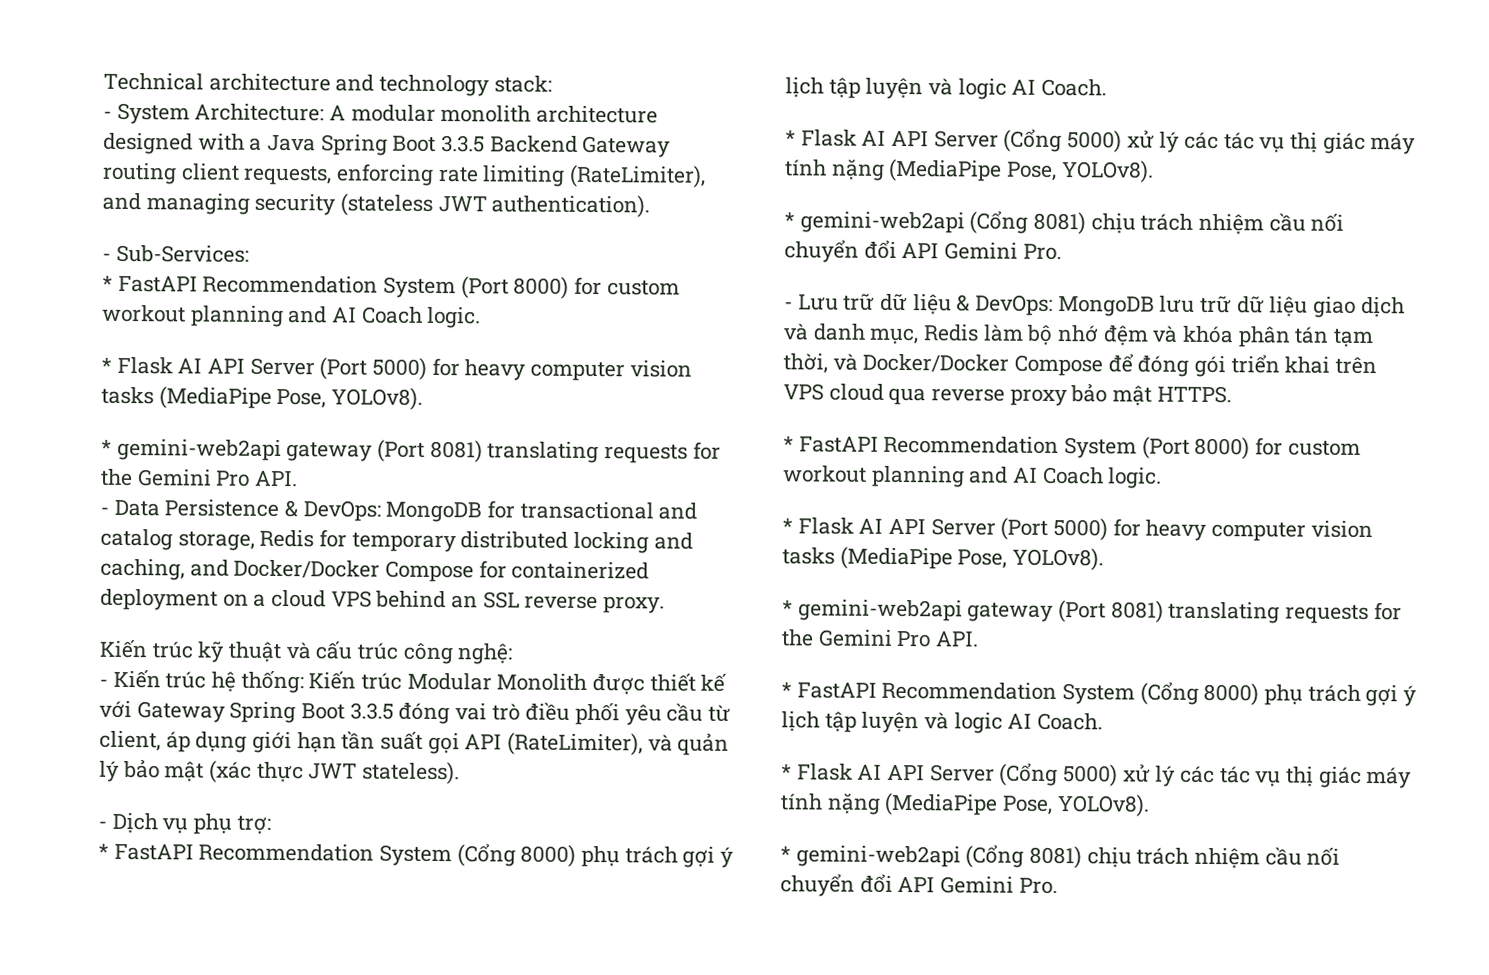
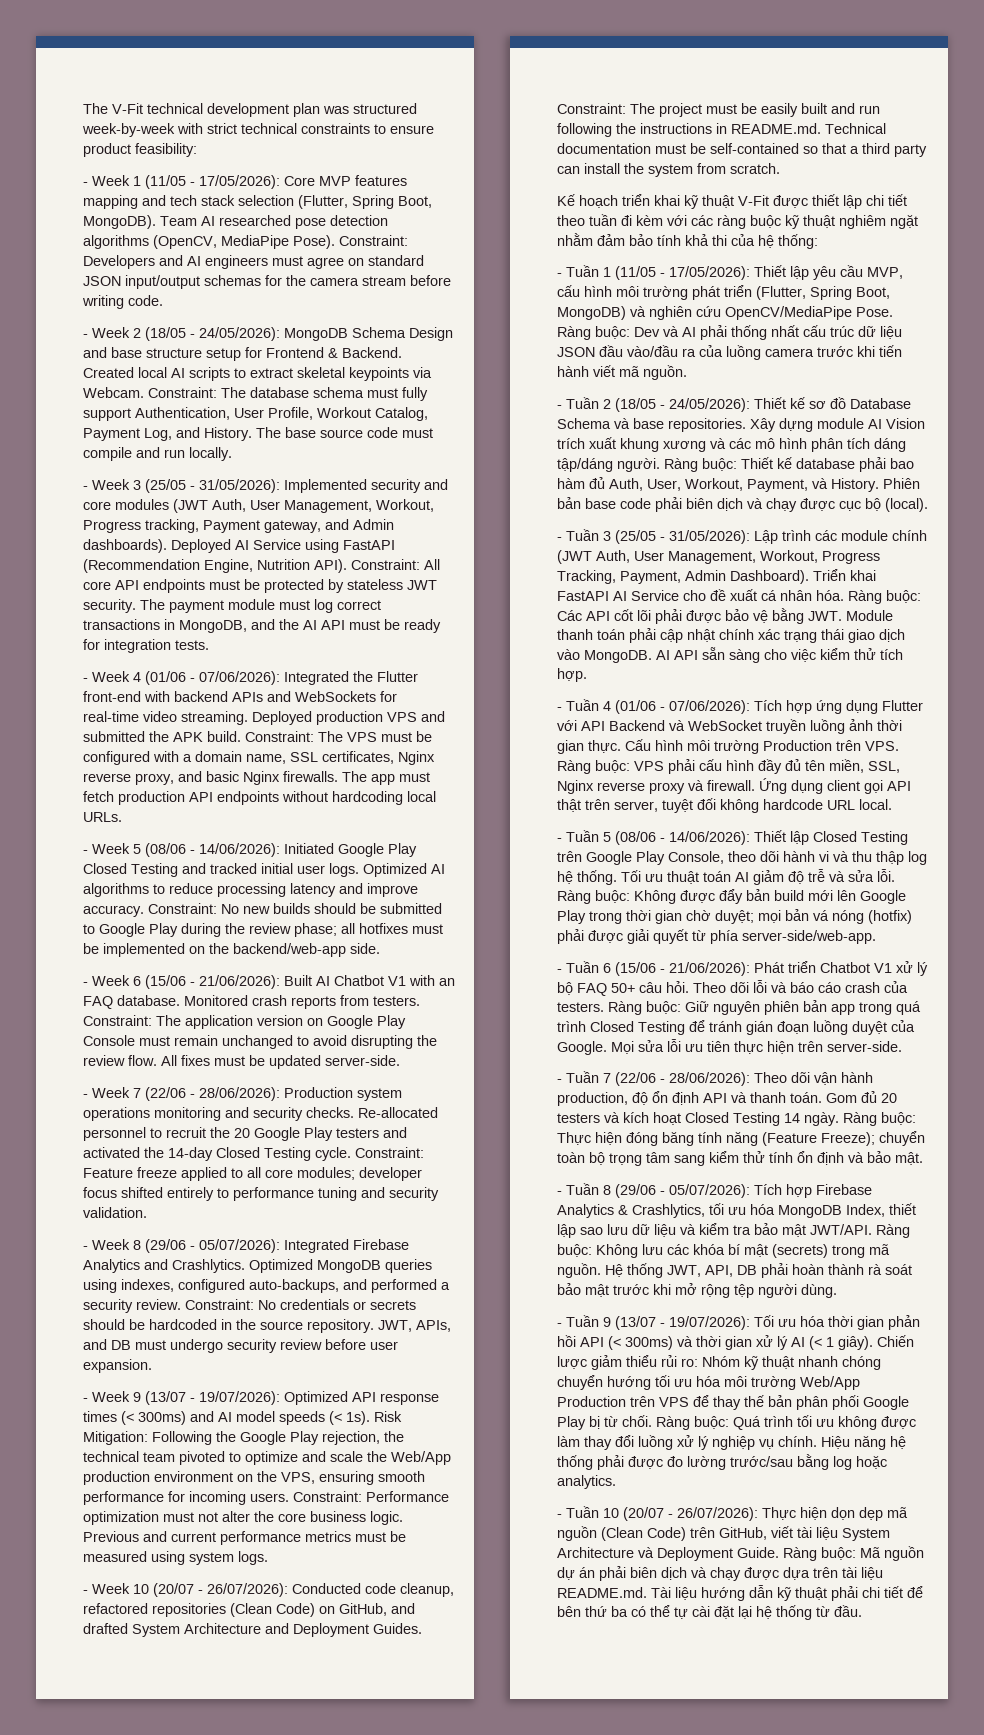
[103,72,552,97] [103,102,659,125] [103,132,672,158] [102,162,707,188] [102,192,651,218] [102,244,249,263] [102,275,680,299] [102,304,482,329] [101,356,692,382] [101,386,424,410] [101,438,721,464] [100,468,299,487] [100,499,698,523] [100,528,693,554] [100,558,650,583] [100,588,666,614] [99,639,513,665] [99,669,728,695] [99,700,732,726] [99,730,730,756] [99,758,461,785] [98,812,271,835] [98,843,735,868] [785,77,1108,100] [785,128,1417,155] [785,158,1154,183] [784,210,1345,235] [784,239,1062,263] [784,293,1405,318] [783,323,1375,348] [783,353,1378,378] [783,383,1232,407] [783,435,1361,460] [783,465,1163,489] [782,517,1373,542] [782,546,1105,571] [782,599,1402,625] [781,629,980,648] [781,681,1418,707] [781,711,1104,734] [781,762,1413,789] [780,792,1150,817] [780,844,1341,869] [780,873,1058,897] Technical architecture and technology stack: // - System Architecture: A modular monolith architecture designed with a Java Spring Boot 3.3.5 Backend Gateway routing client requests, enforcing rate limiting (RateLimiter), and managing security (stateless JWT authentication). // - Sub-Services: // * FastAPI Recommendation System (Port 8000) for custom workout planning and AI Coach logic. // * Flask AI API Server (Port 5000) for heavy computer vision tasks (MediaPipe Pose, YOLOv8). // * gemini-web2api gateway (Port 8081) translating requests for the Gemini Pro API. // - Data Persistence & DevOps: MongoDB for transactional and catalog storage, Redis for temporary distributed locking and caching, and Docker/Docker Compose for containerized deployment on a cloud VPS behind an SSL reverse proxy. // Kiến trúc kỹ thuật và cấu trúc công nghệ: // - Kiến trúc hệ thống: Kiến trúc Modular Monolith được thiết kế với Gateway Spring Boot 3.3.5 đóng vai trò điều phối yêu cầu từ client, áp dụng giới hạn tần suất gọi API (RateLimiter), và quản lý bảo mật (xác thực JWT stateless). // - Dịch vụ phụ trợ: // * FastAPI Recommendation System (Cổng 8000) phụ trách gợi ý lịch tập luyện và logic AI Coach. // * Flask AI API Server (Cổng 5000) xử lý các tác vụ thị giác máy tính nặng (MediaPipe Pose, YOLOv8). // * gemini-web2api (Cổng 8081) chịu trách nhiệm cầu nối chuyển đổi API Gemini Pro. // - Lưu trữ dữ liệu & DevOps: MongoDB lưu trữ dữ liệu giao dịch và danh mục, Redis làm bộ nhớ đệm và khóa phân tán tạm thời, và Docker/Docker Compose để đóng gói triển khai trên VPS cloud qua reverse proxy bảo mật HTTPS. // * FastAPI Recommendation System (Port 8000) for custom workout planning and AI Coach logic. // * Flask AI API Server (Port 5000) for heavy computer vision tasks (MediaPipe Pose, YOLOv8). // * gemini-web2api gateway (Port 8081) translating requests for the Gemini Pro API. // * FastAPI Recommendation System (Cổng 8000) phụ trách gợi ý lịch tập luyện và logic AI Coach. // * Flask AI API Server (Cổng 5000) xử lý các tác vụ thị giác máy tính nặng (MediaPipe Pose, YOLOv8). // * gemini-web2api (Cổng 8081) chịu trách nhiệm cầu nối chuyển đổi API Gemini Pro. -> [83,103,417,117] [82,123,434,137] [83,143,197,157] [83,175,407,189] [83,195,432,209] [83,215,388,229] [83,235,408,249] [83,255,424,269] [83,275,451,289] [82,295,163,309] [83,327,453,341] [83,347,402,361] [83,367,432,381] [83,387,428,401] [83,407,428,421] [83,427,433,441] [83,447,232,461] [83,479,448,493] [83,499,434,513] [83,519,394,533] [83,539,395,553] [83,559,440,573] [83,579,437,593] [83,599,381,613] [83,619,441,633] [83,639,209,653] [83,671,418,685] [83,691,397,702] [83,711,445,725] [83,731,432,742] [83,751,435,765] [83,771,430,785] [83,791,436,805] [83,812,122,822] [83,843,417,857] [83,863,445,877] [83,883,418,897] [83,903,442,917] [83,923,443,937] [83,943,380,957] [83,975,455,989] [83,995,420,1009] [83,1015,406,1029] [83,1035,437,1049] [83,1055,400,1069] [83,1087,402,1101] [83,1107,438,1121] [83,1127,407,1141] [83,1147,424,1161] [83,1167,422,1181] [83,1187,439,1201] [83,1207,147,1218] [83,1239,409,1253] [83,1259,432,1273] [83,1279,450,1293] [83,1299,416,1313] [83,1319,451,1333] [83,1339,398,1353] [83,1359,152,1373] [83,1391,439,1405] [83,1411,402,1425] [83,1431,404,1445] [83,1451,451,1465] [83,1471,425,1485] [83,1491,449,1505] [83,1511,403,1525] [83,1531,406,1545] [83,1551,268,1565] [83,1583,454,1597] [83,1603,415,1617] [83,1623,422,1637] [557,103,880,117] [557,123,886,137] [557,143,927,157] [557,163,780,177] [557,194,907,209] [557,214,918,229] [557,233,818,249] [557,265,903,280] [557,285,890,300] [557,306,893,320] [557,325,902,340] [557,345,902,360] [557,365,687,380] [557,397,911,412] [557,418,925,432] [557,437,906,452] [557,457,914,472] [557,477,920,492] [557,497,928,512] [557,529,927,544] [557,550,880,564] [557,569,876,584] [557,589,921,604] [557,608,893,624] [557,628,905,643] [557,647,903,663] [557,668,587,682] [557,699,923,714] [557,719,902,734] [557,739,899,754] [557,759,900,774] [557,778,911,794] [557,798,892,813] [557,830,908,845] [557,851,927,865] [557,869,895,885] [557,889,906,904] [557,909,912,924] [557,929,876,944] [557,961,928,976] [557,980,908,996] [557,1000,921,1015] [557,1020,915,1035] [557,1039,902,1055] [557,1071,873,1086] [557,1091,897,1106] [557,1112,916,1126] [557,1131,925,1146] [557,1151,923,1166] [557,1183,872,1198] [557,1203,916,1218] [557,1223,910,1238] [557,1244,890,1258] [557,1263,912,1278] [557,1283,837,1298] [557,1315,920,1330] [557,1335,914,1350] [557,1355,881,1370] [557,1375,860,1390] [557,1395,909,1410] [557,1415,916,1430] [557,1435,906,1450] [557,1454,887,1470] [557,1475,616,1489] [557,1506,908,1521] [557,1526,890,1541] [557,1546,924,1561] [557,1566,883,1581] [557,1585,923,1601] [557,1605,862,1620] The V-Fit technical development plan was structured week-by-week with strict technical constraints to ensure product feasibility: // - Week 1 (11/05 - 17/05/2026): Core MVP features mapping and tech stack selection (Flutter, Spring Boot, MongoDB). Team AI researched pose detection algorithms (OpenCV, MediaPipe Pose). Constraint: Developers and AI engineers must agree on standard JSON input/output schemas for the camera stream before writing code. // - Week 2 (18/05 - 24/05/2026): MongoDB Schema Design and base structure setup for Frontend & Backend. Created local AI scripts to extract skeletal keypoints via Webcam. Constraint: The database schema must fully support Authentication, User Profile, Workout Catalog, Payment Log, and History. The base source code must compile and run locally. // - Week 3 (25/05 - 31/05/2026): Implemented security and core modules (JWT Auth, User Management, Workout, Progress tracking, Payment gateway, and Admin dashboards). Deployed AI Service using FastAPI (Recommendation Engine, Nutrition API). Constraint: All core API endpoints must be protected by stateless JWT security. The payment module must log correct transactions in MongoDB, and the AI API must be ready for integration tests. // - Week 4 (01/06 - 07/06/2026): Integrated the Flutter front-end with backend APIs and WebSockets for real-time video streaming. Deployed production VPS and submitted the APK build. Constraint: The VPS must be configured with a domain name, SSL certificates, Nginx reverse proxy, and basic Nginx firewalls. The app must fetch production API endpoints without hardcoding local URLs. // - Week 5 (08/06 - 14/06/2026): Initiated Google Play Closed Testing and tracked initial user logs. Optimized AI algorithms to reduce processing latency and improve accuracy. Constraint: No new builds should be submitted to Google Play during the review phase; all hotfixes must be implemented on the backend/web-app side. // - Week 6 (15/06 - 21/06/2026): Built AI Chatbot V1 with an FAQ database. Monitored crash reports from testers. Constraint: The application version on Google Play Console must remain unchanged to avoid disrupting the review flow. All fixes must be updated server-side. // - Week 7 (22/06 - 28/06/2026): Production system operations monitoring and security checks. Re-allocated personnel to recruit the 20 Google Play testers and activated the 14-day Closed Testing cycle. Constraint: Feature freeze applied to all core modules; developer focus shifted entirely to performance tuning and security validation. // - Week 8 (29/06 - 05/07/2026): Integrated Firebase Analytics and Crashlytics. Optimized MongoDB queries using indexes, configured auto-backups, and performed a security review. Constraint: No credentials or secrets should be hardcoded in the source repository. JWT, APIs, and DB must undergo security review before user expansion. // - Week 9 (13/07 - 19/07/2026): Optimized API response times (< 300ms) and AI model speeds (< 1s). Risk Mitigation: Following the Google Play rejection, the technical team pivoted to optimize and scale the Web/App production environment on the VPS, ensuring smooth performance for incoming users. Constraint: Performance optimization must not alter the core business logic. Previous and current performance metrics must be measured using system logs. // - Week 10 (20/07 - 26/07/2026): Conducted code cleanup, refactored repositories (Clean Code) on GitHub, and drafted System Architecture and Deployment Guides. Constraint: The project must be easily built and run following the instructions in README.md. Technical documentation must be self-contained so that a third party can install the system from scratch. // Kế hoạch triển khai kỹ thuật V-Fit được thiết lập chi tiết theo tuần đi kèm với các ràng buộc kỹ thuật nghiêm ngặt nhằm đảm bảo tính khả thi của hệ thống: // - Tuần 1 (11/05 - 17/05/2026): Thiết lập yêu cầu MVP, cấu hình môi trường phát triển (Flutter, Spring Boot, MongoDB) và nghiên cứu OpenCV/MediaPipe Pose. Ràng buộc: Dev và AI phải thống nhất cấu trúc dữ liệu JSON đầu vào/đầu ra của luồng camera trước khi tiến hành viết mã nguồn. // - Tuần 2 (18/05 - 24/05/2026): Thiết kế sơ đồ Database Schema và base repositories. Xây dựng module AI Vision trích xuất khung xương và các mô hình phân tích dáng tập/dáng người. Ràng buộc: Thiết kế database phải bao hàm đủ Auth, User, Workout, Payment, và History. Phiên bản base code phải biên dịch và chạy được cục bộ (local). // - Tuần 3 (25/05 - 31/05/2026): Lập trình các module chính (JWT Auth, User Management, Workout, Progress Tracking, Payment, Admin Dashboard). Triển khai FastAPI AI Service cho đề xuất cá nhân hóa. Ràng buộc: Các API cốt lõi phải được bảo vệ bằng JWT. Module thanh toán phải cập nhật chính xác trạng thái giao dịch vào MongoDB. AI API sẵn sàng cho việc kiểm thử tích hợp. // - Tuần 4 (01/06 - 07/06/2026): Tích hợp ứng dụng Flutter với API Backend và WebSocket truyền luồng ảnh thời gian thực. Cấu hình môi trường Production trên VPS. Ràng buộc: VPS phải cấu hình đầy đủ tên miền, SSL, Nginx reverse proxy và firewall. Ứng dụng client gọi API thật trên server, tuyệt đối không hardcode URL local. // - Tuần 5 (08/06 - 14/06/2026): Thiết lập Closed Testing trên Google Play Console, theo dõi hành vi và thu thập log hệ thống. Tối ưu thuật toán AI giảm độ trễ và sửa lỗi. Ràng buộc: Không được đẩy bản build mới lên Google Play trong thời gian chờ duyệt; mọi bản vá nóng (hotfix) phải được giải quyết từ phía server-side/web-app. // - Tuần 6 (15/06 - 21/06/2026): Phát triển Chatbot V1 xử lý bộ FAQ 50+ câu hỏi. Theo dõi lỗi và báo cáo crash của testers. Ràng buộc: Giữ nguyên phiên bản app trong quá trình Closed Testing để tránh gián đoạn luồng duyệt của Google. Mọi sửa lỗi ưu tiên thực hiện trên server-side. // - Tuần 7 (22/06 - 28/06/2026): Theo dõi vận hành production, độ ổn định API và thanh toán. Gom đủ 20 testers và kích hoạt Closed Testing 14 ngày. Ràng buộc: Thực hiện đóng băng tính năng (Feature Freeze); chuyển toàn bộ trọng tâm sang kiểm thử tính ổn định và bảo mật. // - Tuần 8 (29/06 - 05/07/2026): Tích hợp Firebase Analytics & Crashlytics, tối ưu hóa MongoDB Index, thiết lập sao lưu dữ liệu và kiểm tra bảo mật JWT/API. Ràng buộc: Không lưu các khóa bí mật (secrets) trong mã nguồn. Hệ thống JWT, API, DB phải hoàn thành rà soát bảo mật trước khi mở rộng tệp người dùng. // - Tuần 9 (13/07 - 19/07/2026): Tối ưu hóa thời gian phản hồi API (< 300ms) và thời gian xử lý AI (< 1 giây). Chiến lược giảm thiểu rủi ro: Nhóm kỹ thuật nhanh chóng chuyển hướng tối ưu hóa môi trường Web/App Production trên VPS để thay thế bản phân phối Google Play bị từ chối. Ràng buộc: Quá trình tối ưu không được làm thay đổi luồng xử lý nghiệp vụ chính. Hiệu năng hệ thống phải được đo lường trước/sau bằng log hoặc analytics. // - Tuần 10 (20/07 - 26/07/2026): Thực hiện dọn dẹp mã nguồn (Clean Code) trên GitHub, viết tài liệu System Architecture và Deployment Guide. Ràng buộc: Mã nguồn dự án phải biên dịch và chạy được dựa trên tài liệu README.md. Tài liệu hướng dẫn kỹ thuật phải chi tiết để bên thứ ba có thể tự cài đặt lại hệ thống từ đầu.

